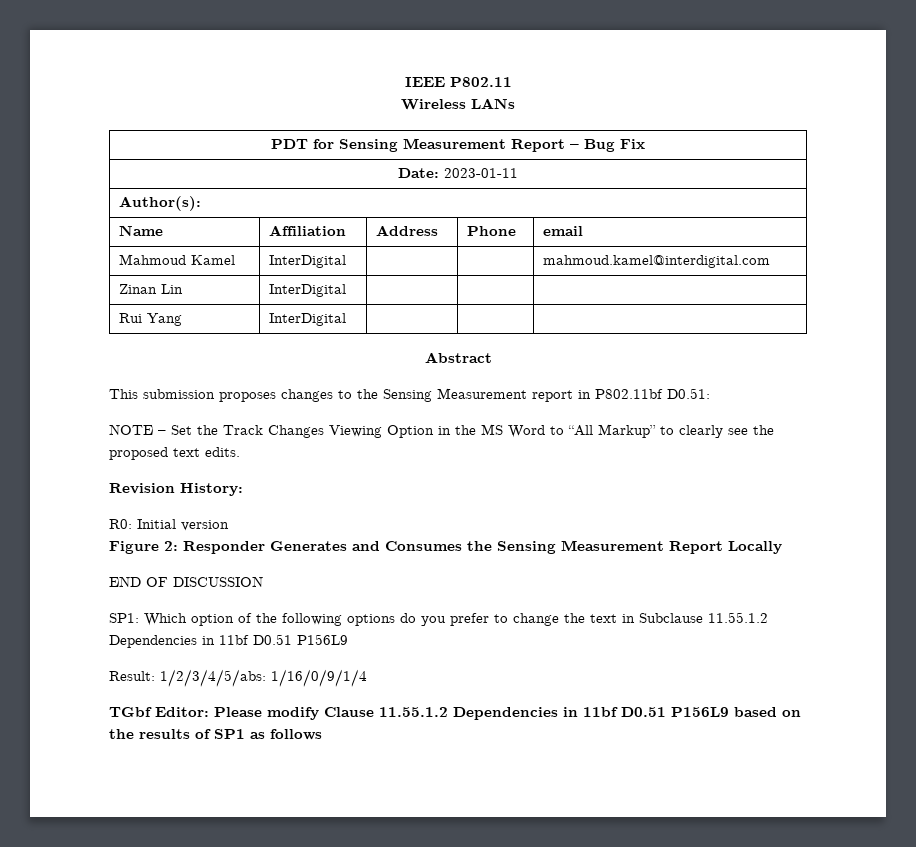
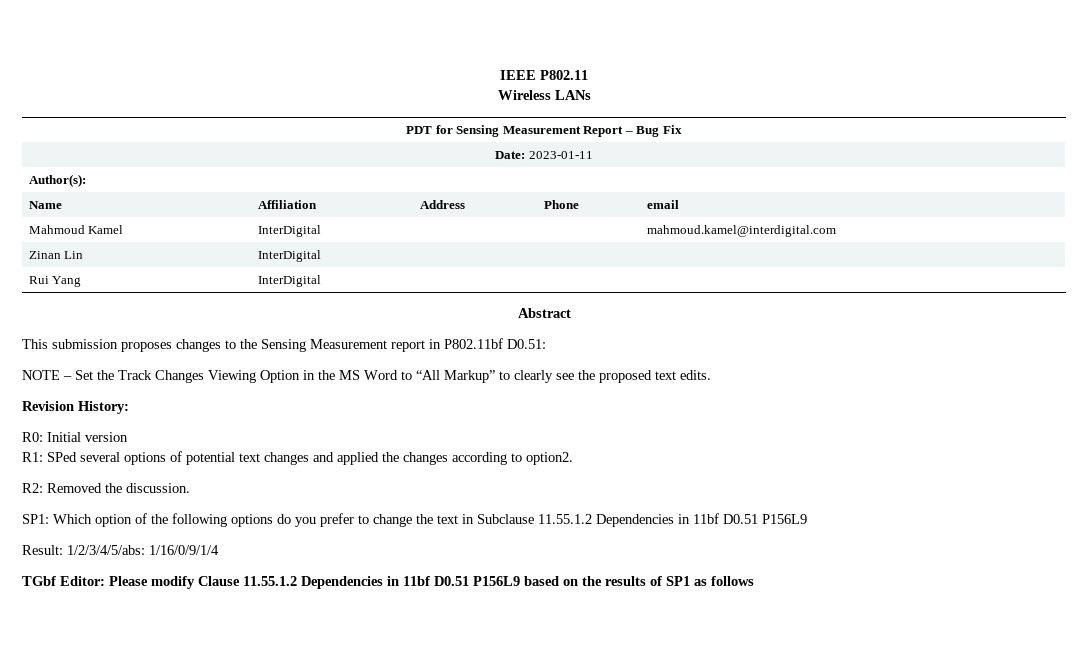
[109,540,782,554] [109,576,263,587] Figure 2: Responder Generates and Consumes the Sensing Measurement Report Locally // END OF DISCUSSION -> [22,451,573,465] [22,483,190,493] R1: SPed several options of potential text changes and applied the changes according to option2. // R2: Removed the discussion.

